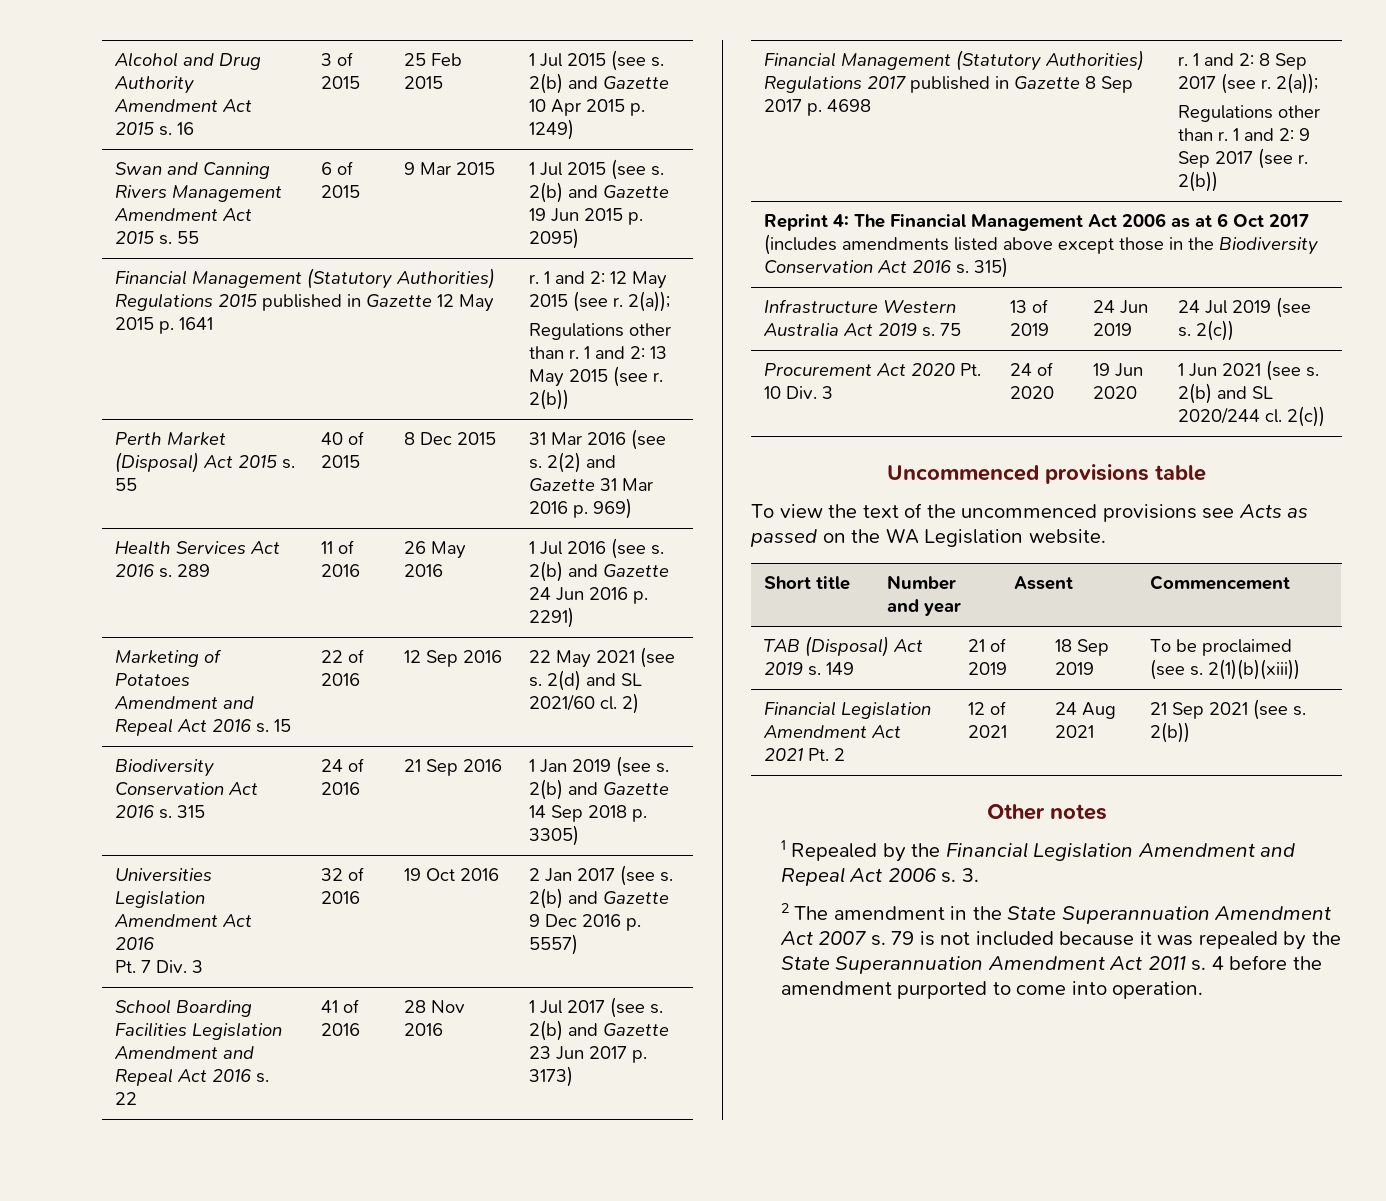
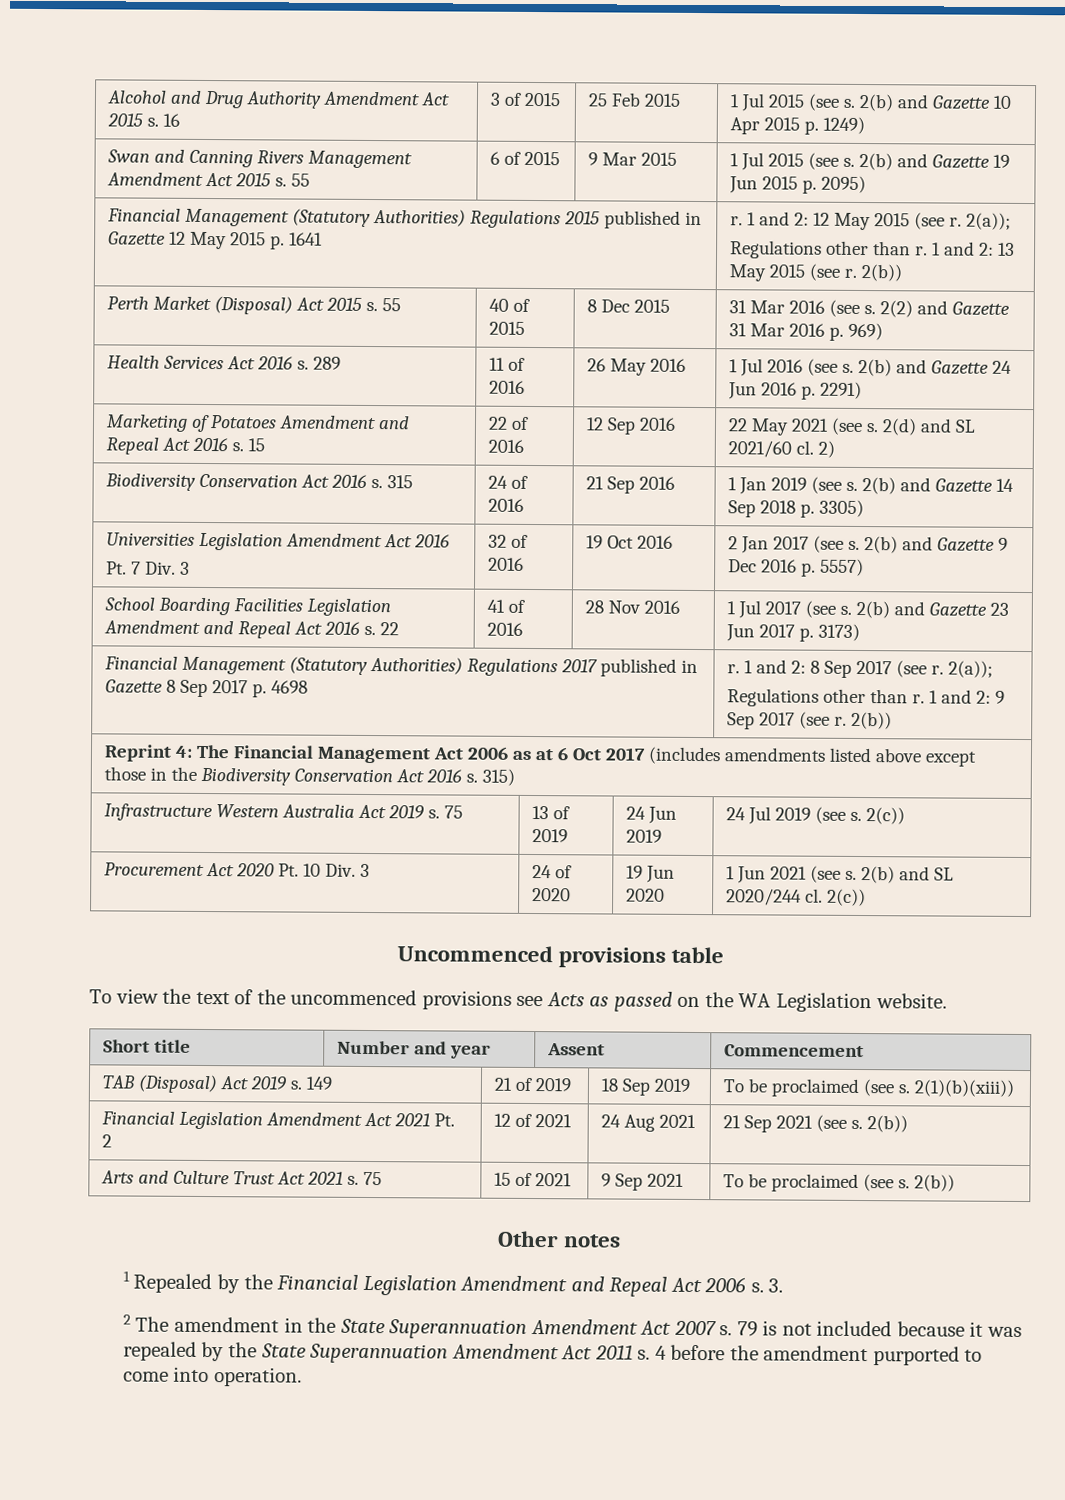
(1191, 732) none -> [100,1170,382,1186] [493,1172,572,1187] [600,1173,684,1191] [722,1173,955,1192] // Arts and Culture Trust Act 2021 s. 75 | 15 of 2021 | 9 Sep 2021 | To be proclaimed (see s. 2(b))

